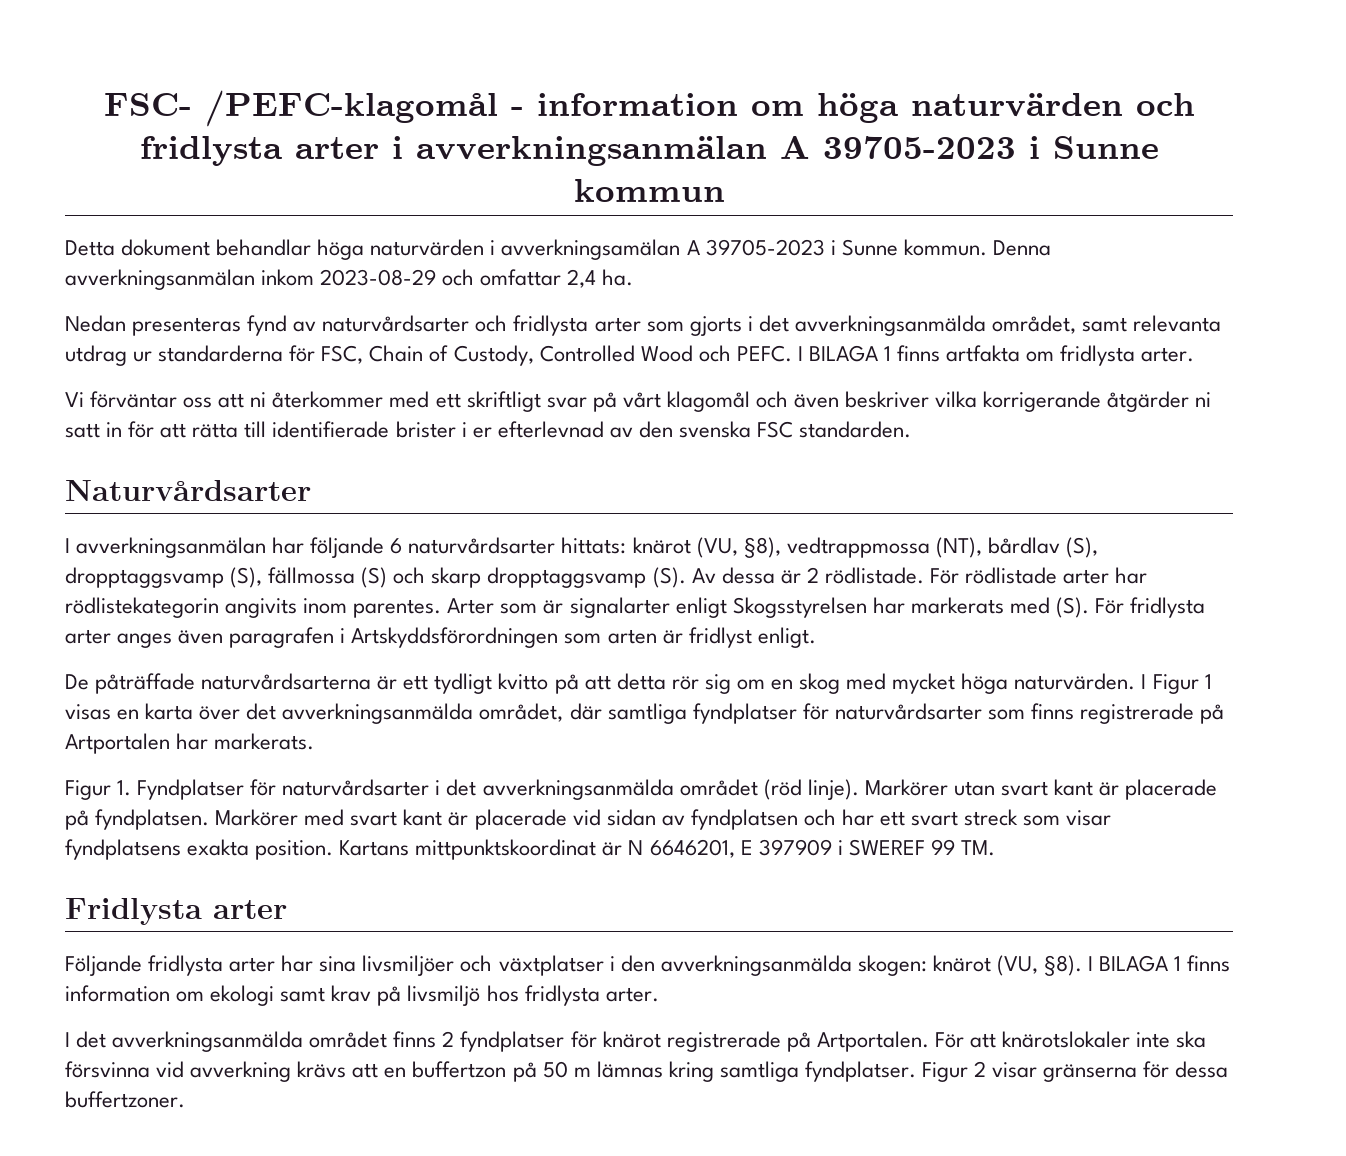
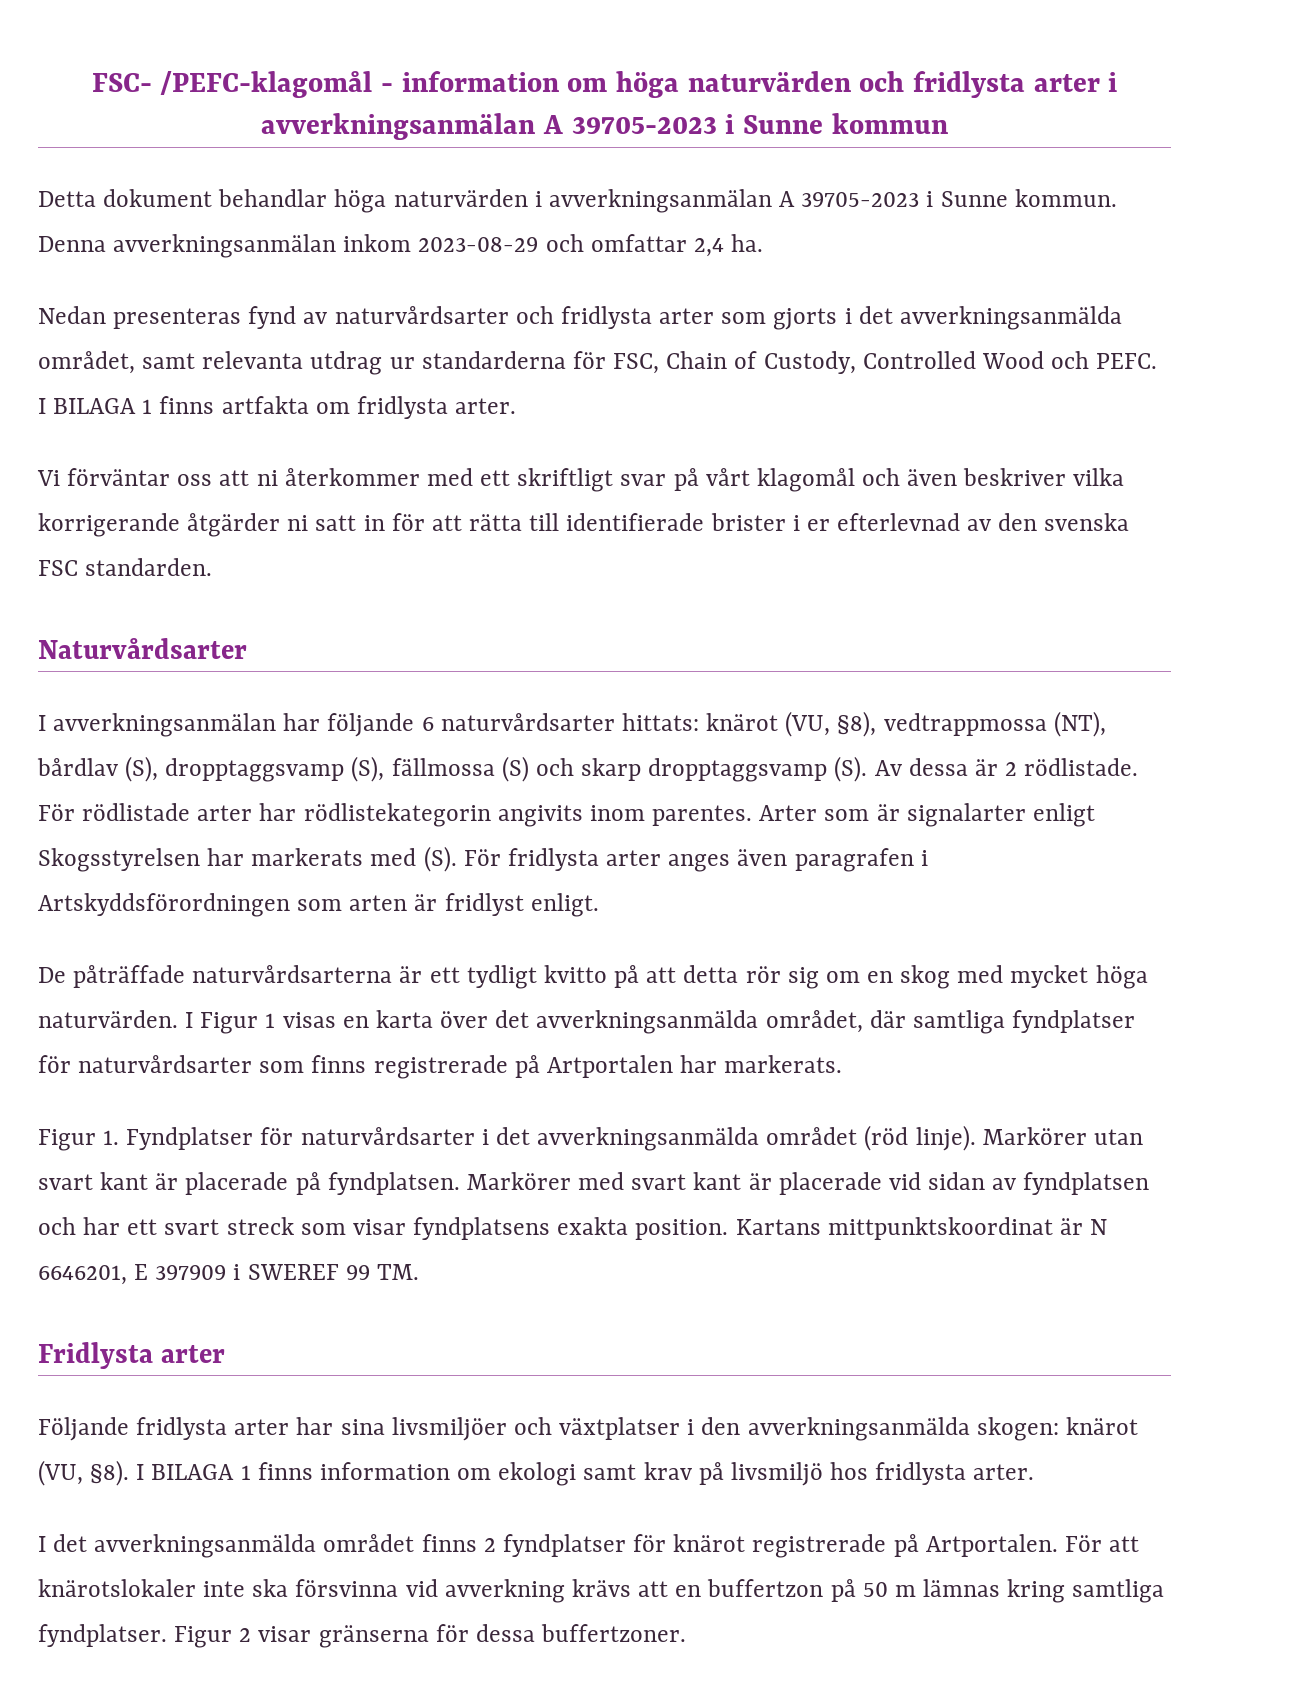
[501,239,681,260] avverkningsamälan -> [548,189,772,213] avverkningsanmälan

